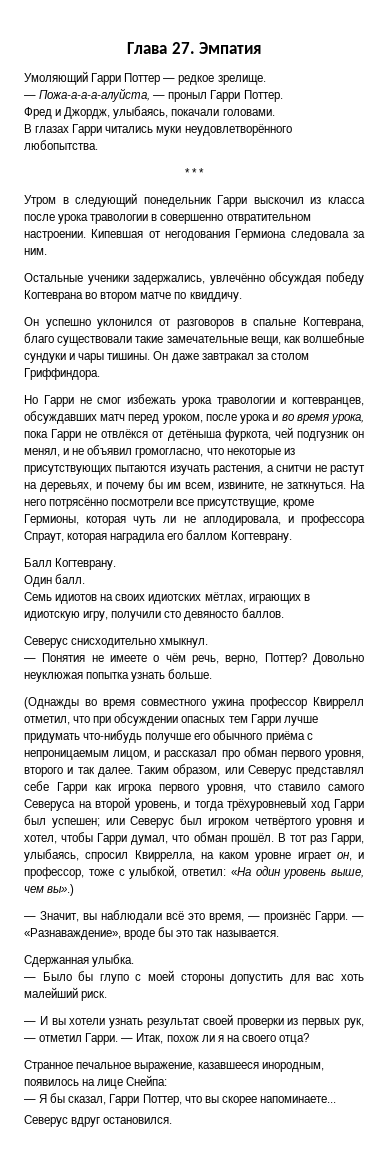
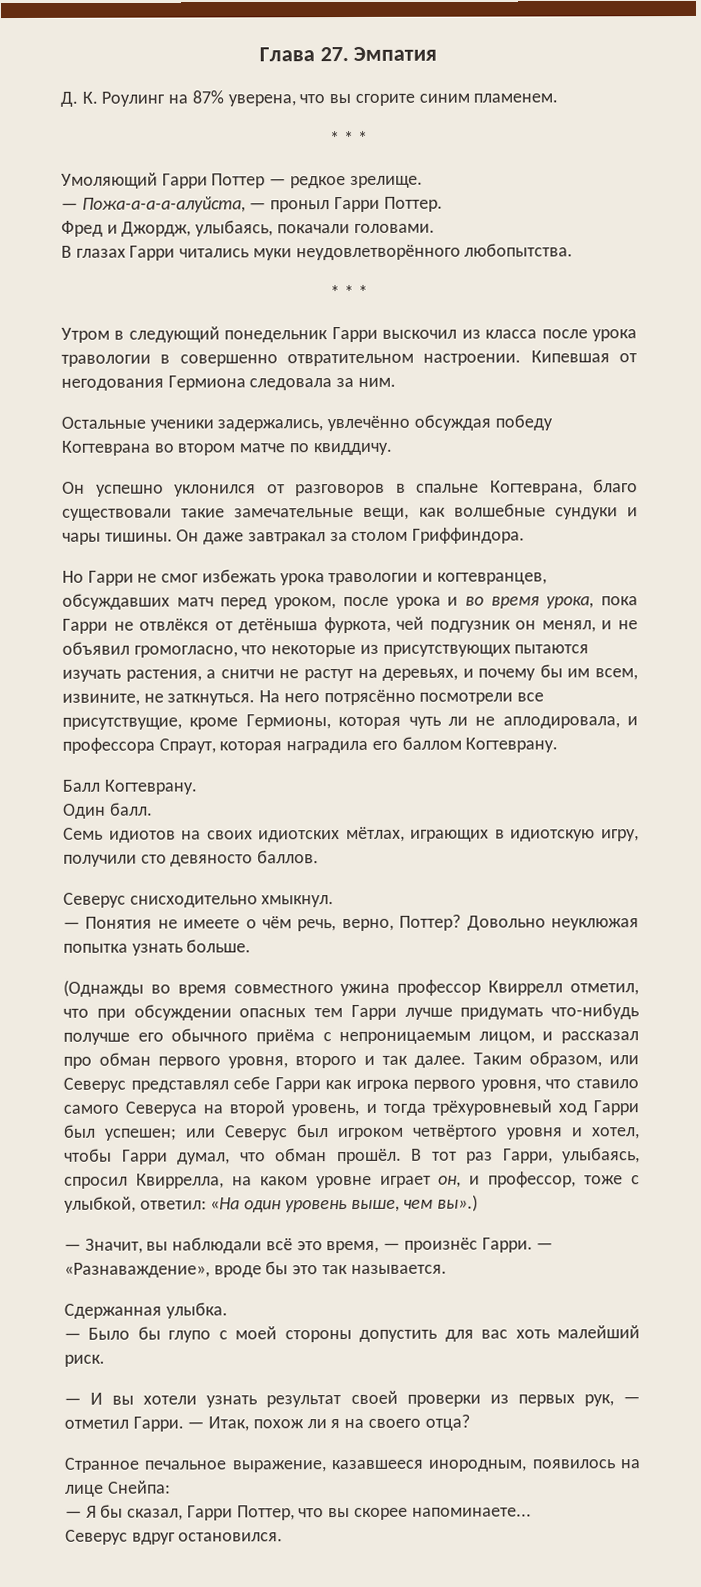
(261, 48) none -> [60,90,559,107] [330,130,368,145] // Д. К. Роулинг на 87% уверена, что вы сгорите синим пламенем. // * * *

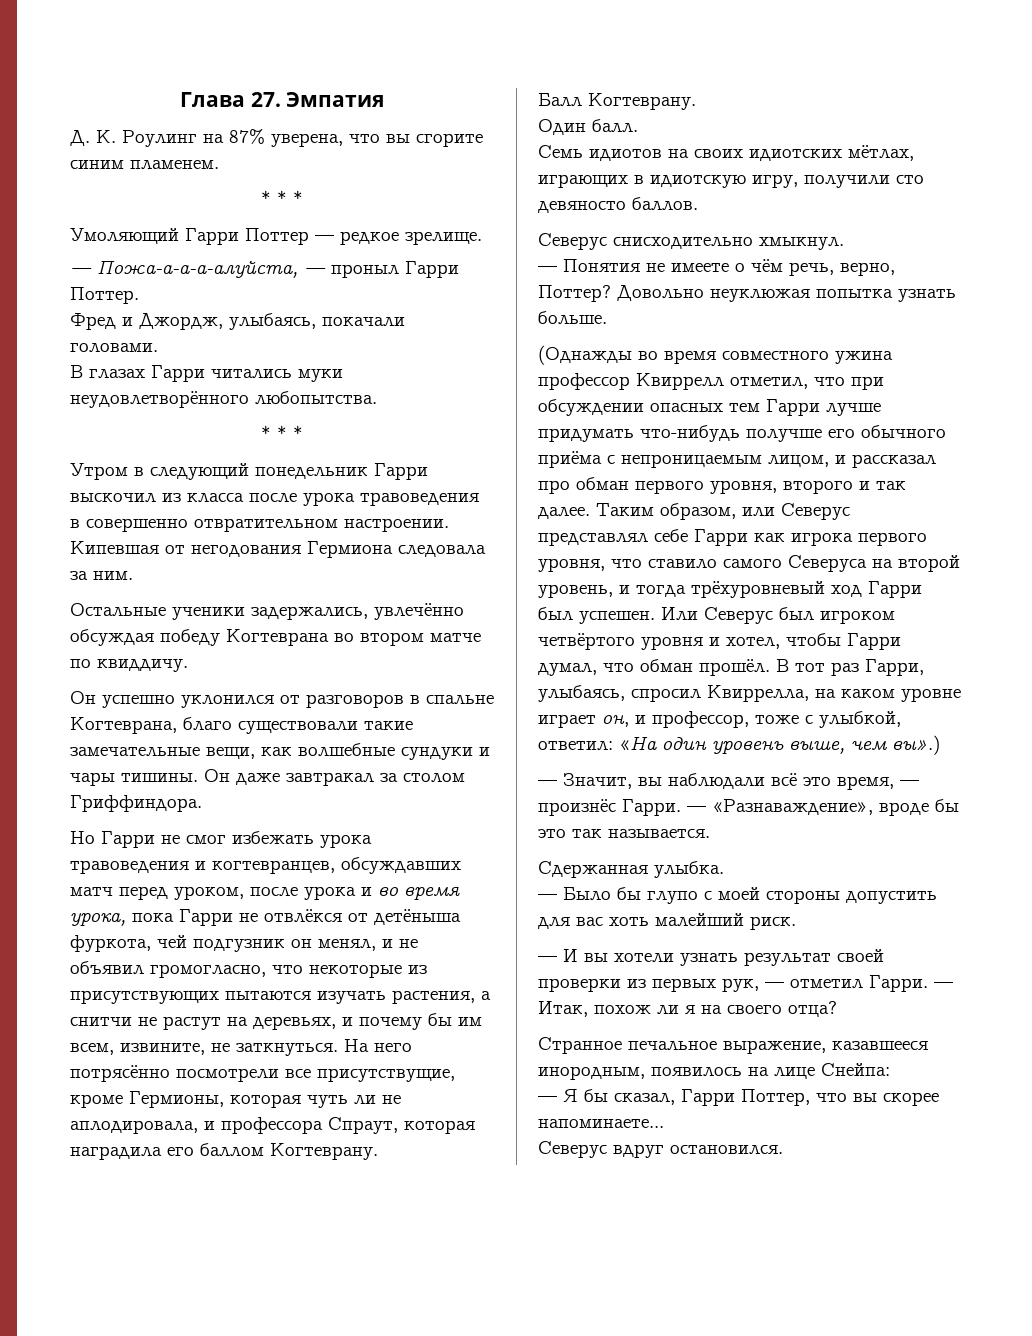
[61,354,151,367] травологии -> [360,492,479,506] травоведения
[328,572,419,586] травологии -> [70,860,189,874] травоведения
[104,1128,216,1141] успешен; или -> [579,607,698,624] успешен. Или

